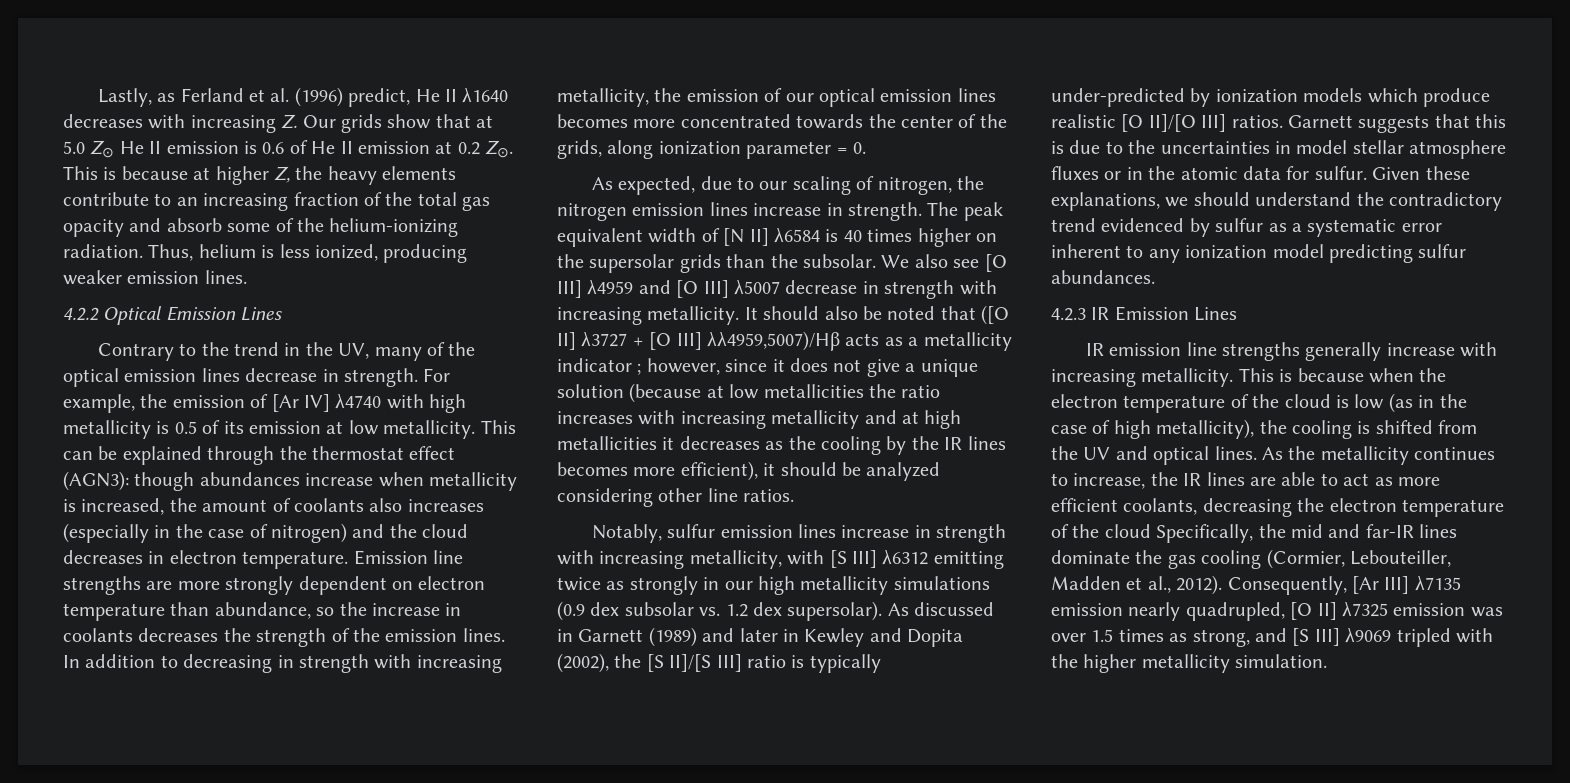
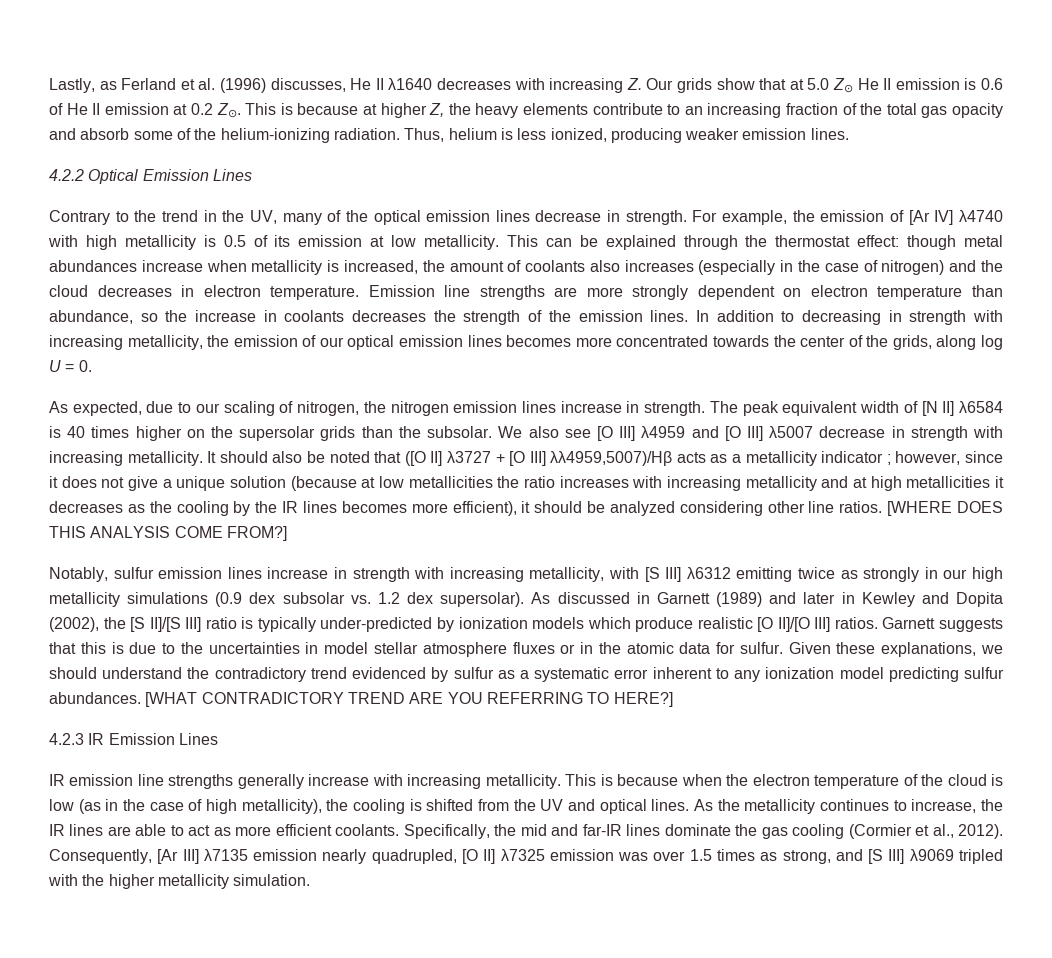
[348,88,411,107] predict, -> [270,78,346,92] discusses,
[409,446,456,460] [63,471,195,491] effect (AGN3): though -> [857,235,1003,250] effect: though metal
[658,141,832,159] ionization parameter -> [980,335,1003,350] [49,360,61,372] log U
(795, 495) none -> [887,501,1004,516] [49,526,287,541] [WHERE DOES THIS ANALYSIS COME FROM?]
(1155, 277) none -> [145,692,673,707] [WHAT CONTRADICTORY TREND ARE YOU REFERRING TO HERE?]
[1123,498,1504,517] [1051,524,1151,538] coolants, decreasing the electron temperature of the cloud -> [335,824,400,836] coolants.
[1266,549,1451,569] [1051,576,1121,590] (Cormier, Lebouteiller, Madden -> [848,824,912,839] (Cormier

